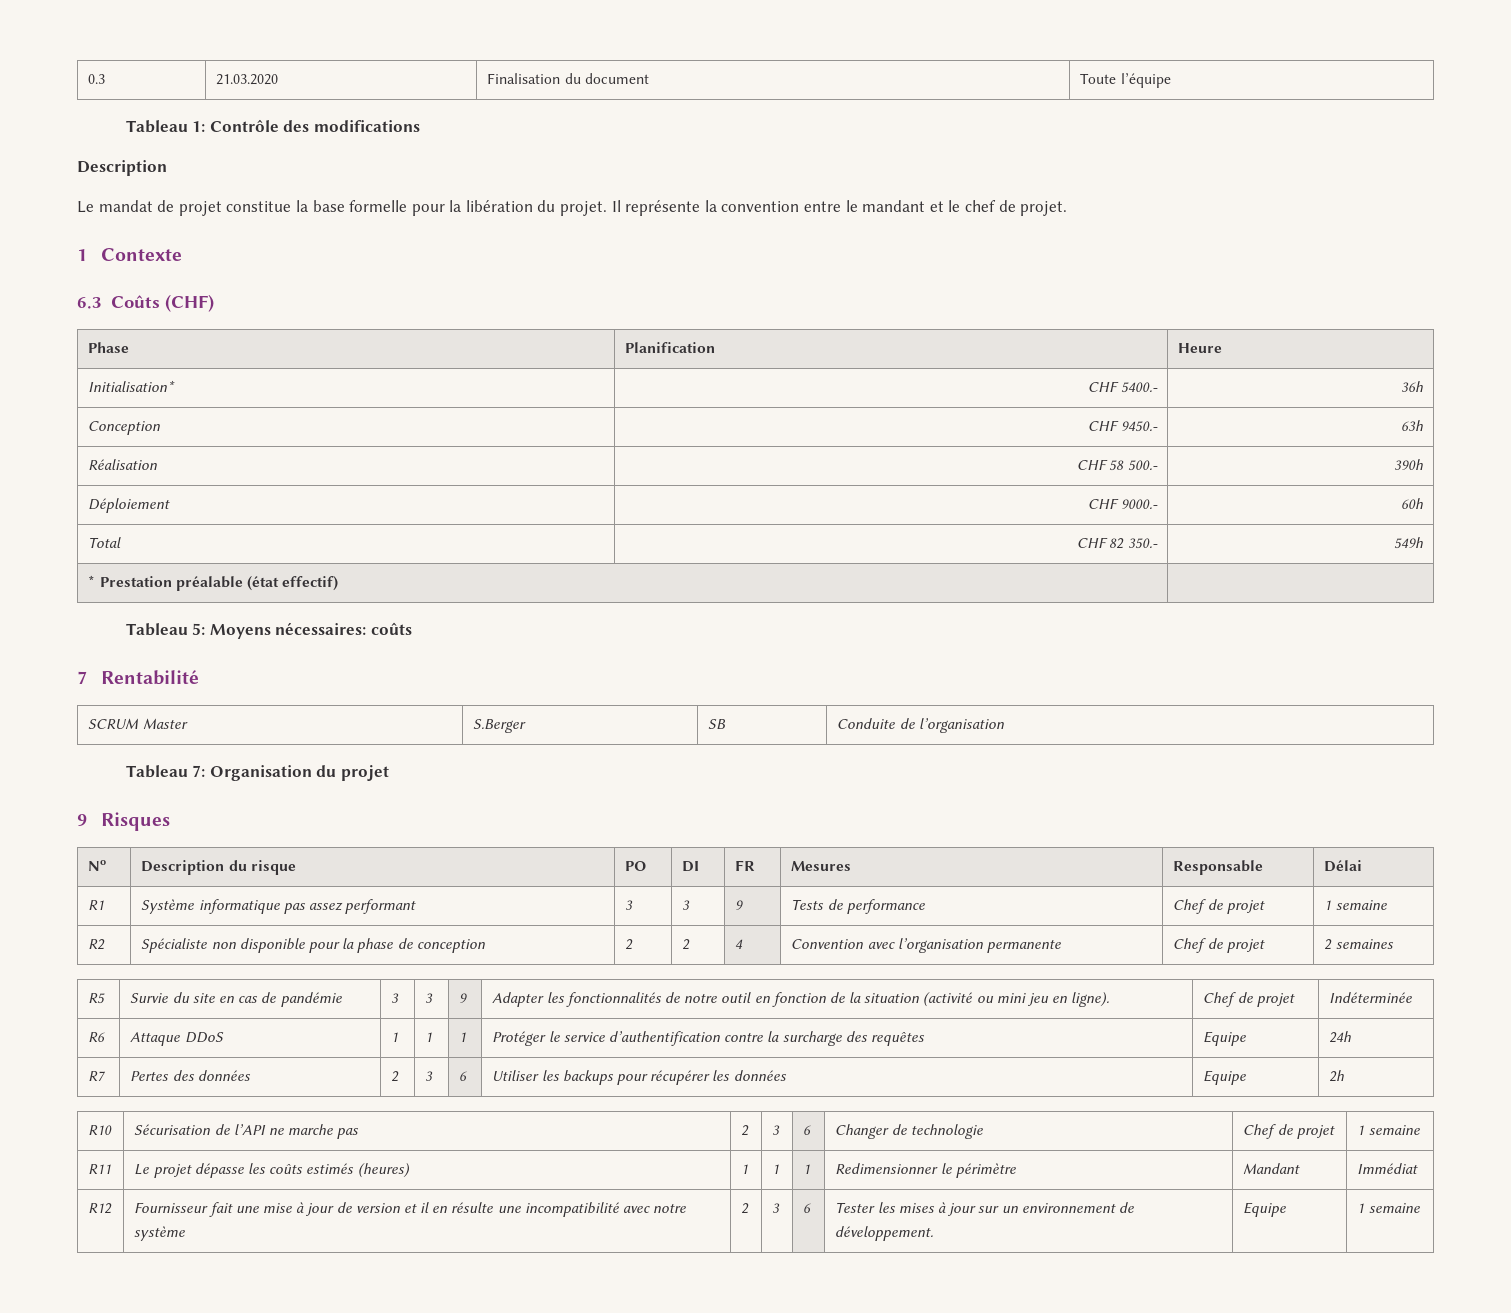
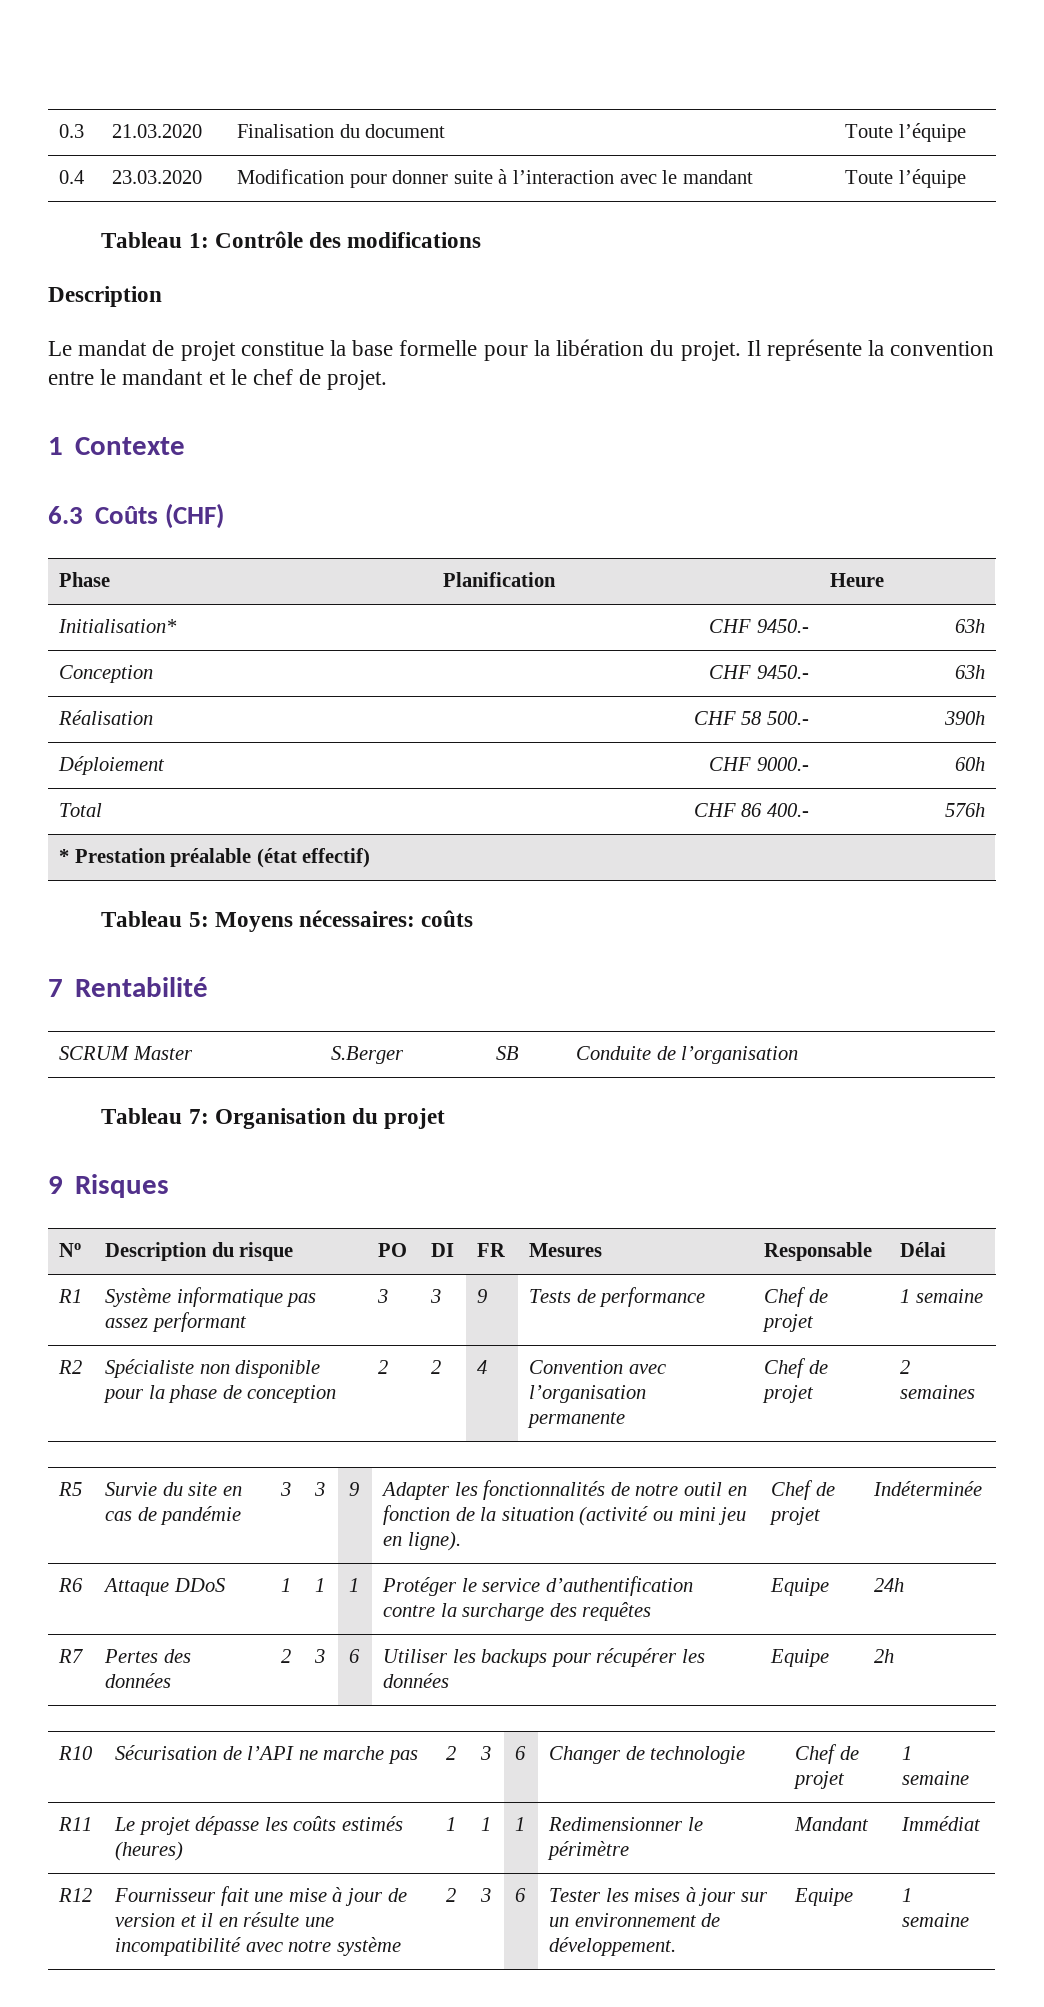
(1171, 80) none -> [59,170,85,184] [112,170,203,184] [237,169,753,188] [845,169,966,188] // 0.4 | 23.03.2020 | Modification pour donner suite à l’interaction avec le mandant | Toute l’équipe
[1120,382,1158,393] [1400,381,1423,392] 5400.- | 36h -> [756,619,809,633] [954,619,985,633] 9450.- | 63h
[1109,538,1158,549] [1393,537,1423,549] 82 350.- | 549h -> [741,803,809,817] [944,803,985,817] 86 400.- | 576h

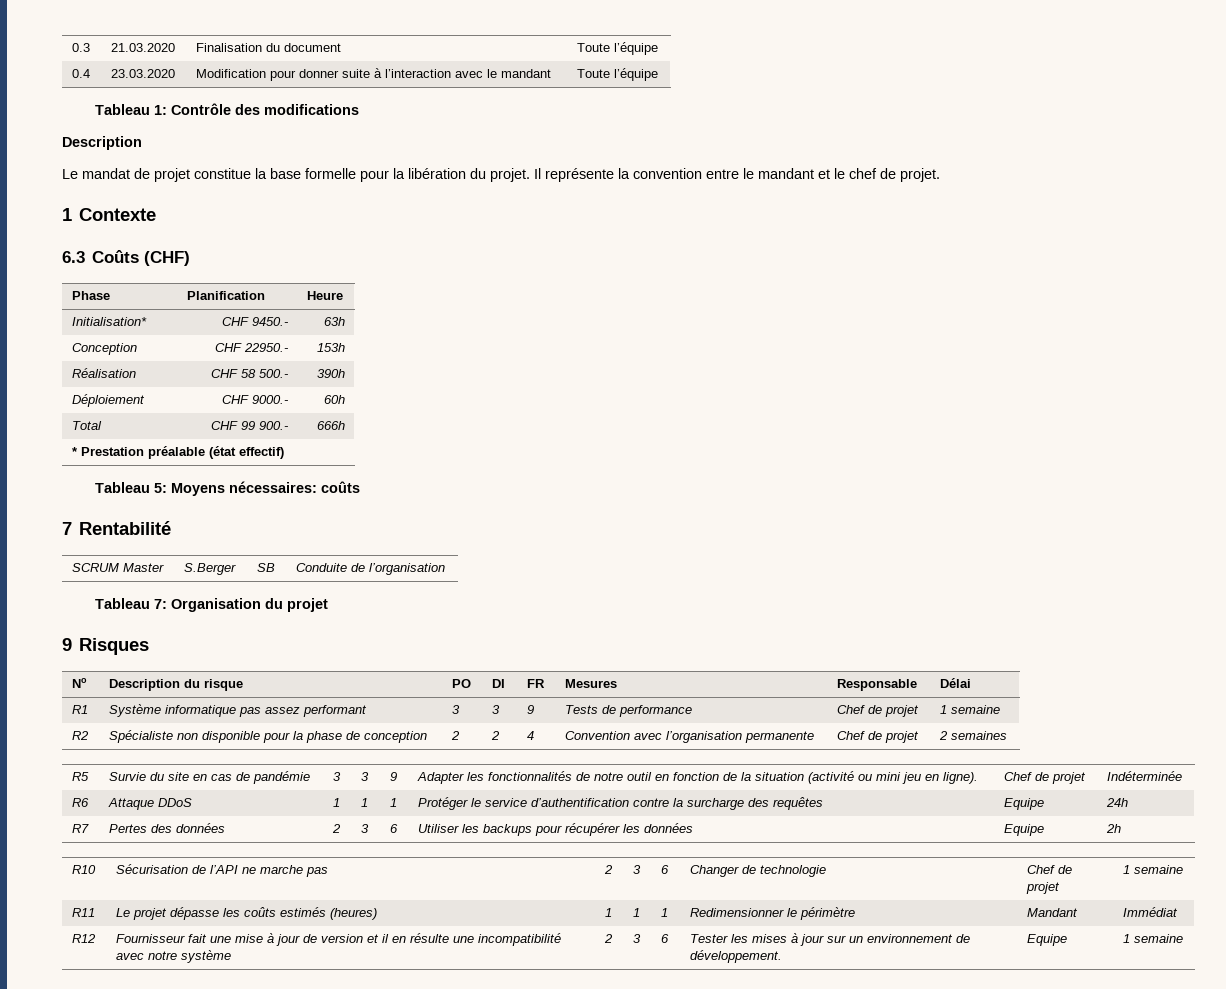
[756,665,809,679] [954,665,985,679] 9450.- | 63h -> [243,343,289,352] [316,343,345,352] 22950.- | 153h
[741,803,809,817] [944,803,985,817] 86 400.- | 576h -> [240,421,289,430] [316,421,345,430] 99 900.- | 666h

